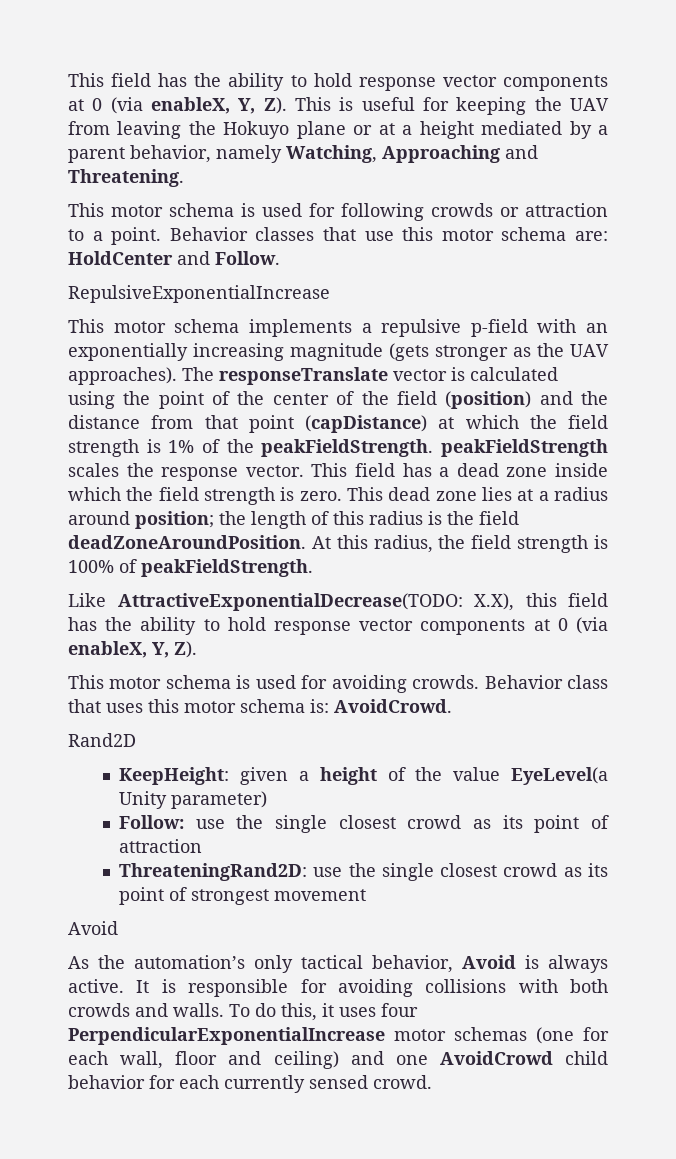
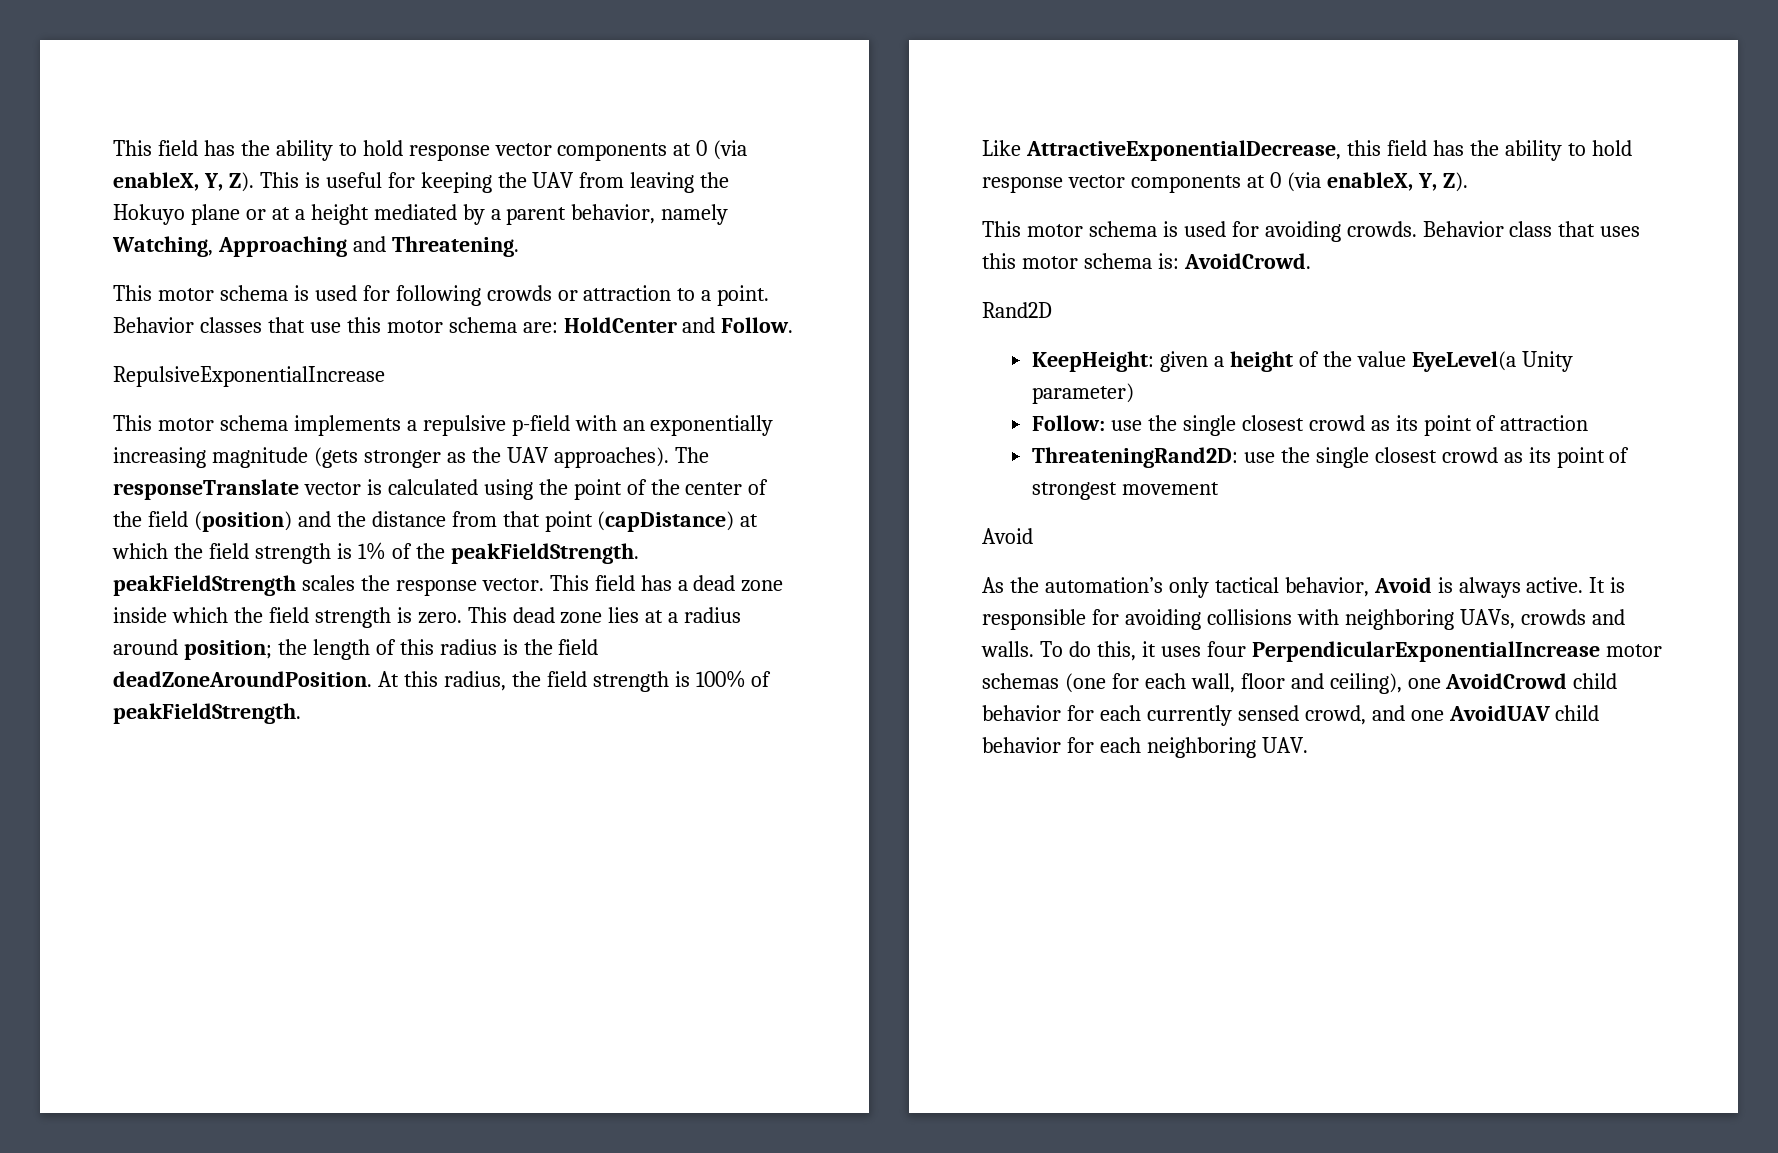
[117,593,514,611] AttractiveExponentialDecrease(TODO: X.X), -> [1025,140,1341,161] AttractiveExponentialDecrease,
[570,979,608,993] both -> [1344,609,1515,630] neighboring UAVs,
[273,1051,384,1069] ceiling) and -> [1329,673,1402,694] ceiling),
[373,1075,432,1089] crowd. -> [1304,705,1600,725] [982,737,1308,758] crowd, and one AvoidUAV child behavior for each neighboring UAV.

